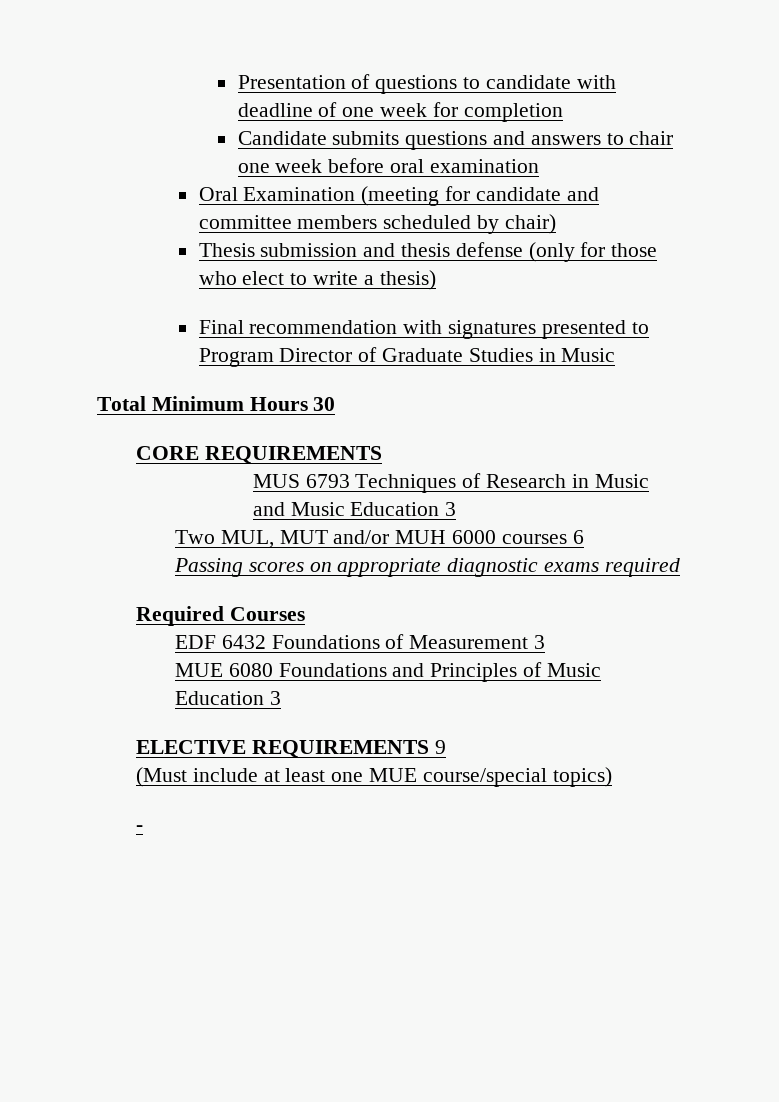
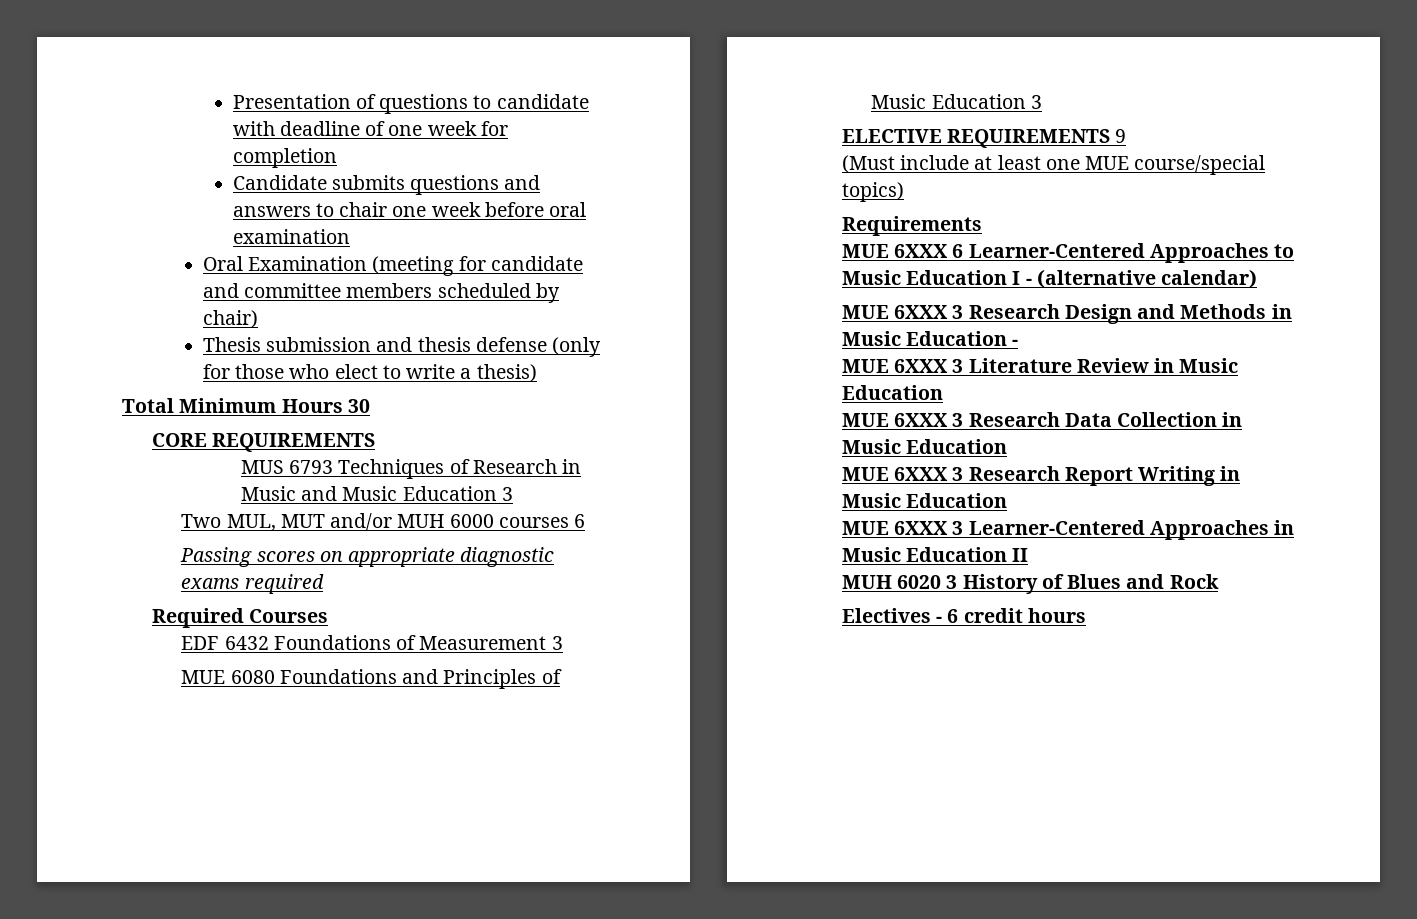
[198,320,649,339] [198,347,616,367] // Final recommendation with signatures presented to Program Director of Graduate Studies in Music -> (537, 373) none
[135,825,143,831] - -> [841,216,982,236] [841,243,1295,263] [841,269,1258,288] [841,304,1292,324] [841,331,1019,346] [841,358,1239,373] [841,385,943,400] [841,412,1243,427] [841,439,1007,454] [841,466,1241,486] [841,493,1007,508] [841,520,1295,540] [841,547,1029,562] [841,574,1219,594] [841,608,1086,623] Requirements // MUE 6XXX 6 Learner-Centered Approaches to Music Education I - (alternative calendar) // MUE 6XXX 3 Research Design and Methods in Music Education - // MUE 6XXX 3 Literature Review in Music Education // MUE 6XXX 3 Research Data Collection in Music Education // MUE 6XXX 3 Research Report Writing in Music Education // MUE 6XXX 3 Learner-Centered Approaches in Music Education II // MUH 6020 3 History of Blues and Rock // Electives - 6 credit hours

